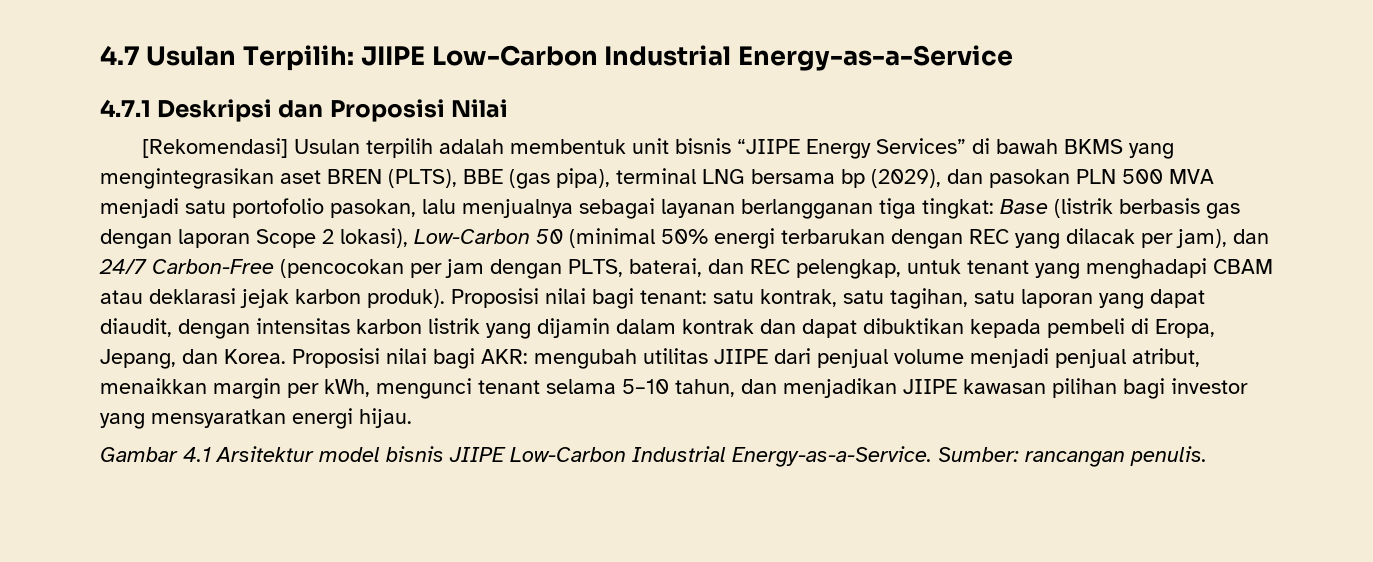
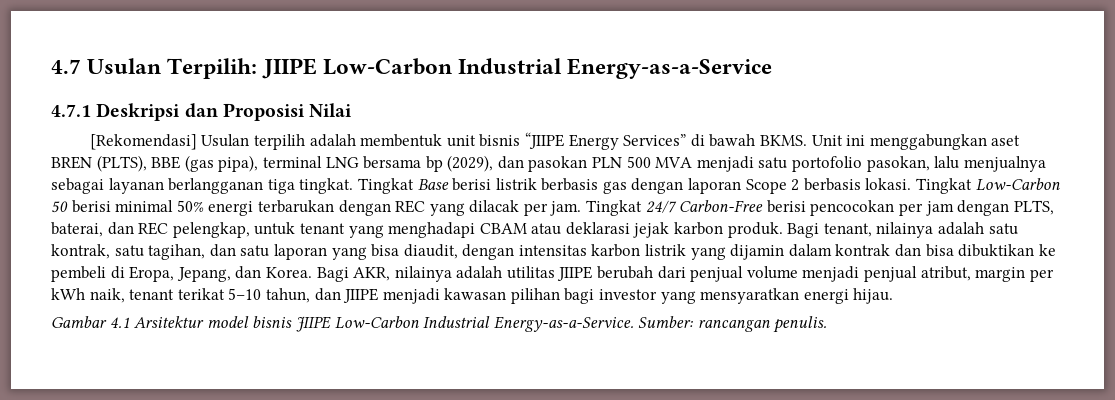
[1064,139,1175,159] [100,168,274,189] BKMS yang mengintegrasikan -> [759,134,987,150] BKMS. Unit ini menggabungkan
[922,198,1113,219] tingkat: Base (listrik -> [299,178,537,194] tingkat. Tingkat Base berisi listrik
[340,228,655,248] lokasi), Low-Carbon 50 (minimal -> [803,178,1060,194] [51,200,174,213] berbasis lokasi. Tingkat Low-Carbon 50 berisi minimal
[1176,229,1269,248] [99,259,404,278] jam), dan 24/7 Carbon-Free (pencocokan -> [550,200,895,216] jam. Tingkat 24/7 Carbon-Free berisi pencocokan
[367,288,707,309] produk). Proposisi nilai bagi tenant: -> [727,222,985,238] produk. Bagi tenant, nilainya adalah
(968, 298) none -> [209,244,236,257] dan
[1150,289,1205,308] dapat -> [371,244,400,257] bisa
[802,318,1041,338] dapat dibuktikan kepada -> [925,244,1056,257] bisa dibuktikan ke
[292,348,637,369] Proposisi nilai bagi AKR: mengubah -> [316,266,503,282] Bagi AKR, nilainya adalah
(768, 356) none -> [597,266,654,279] berubah
[100,378,207,394] menaikkan -> (971, 273) none
[324,378,616,399] kWh, mengunci tenant selama -> [51,288,225,303] kWh naik, tenant terikat
[783,378,957,398] menjadikan JIIPE -> [343,288,440,304] JIIPE menjadi

